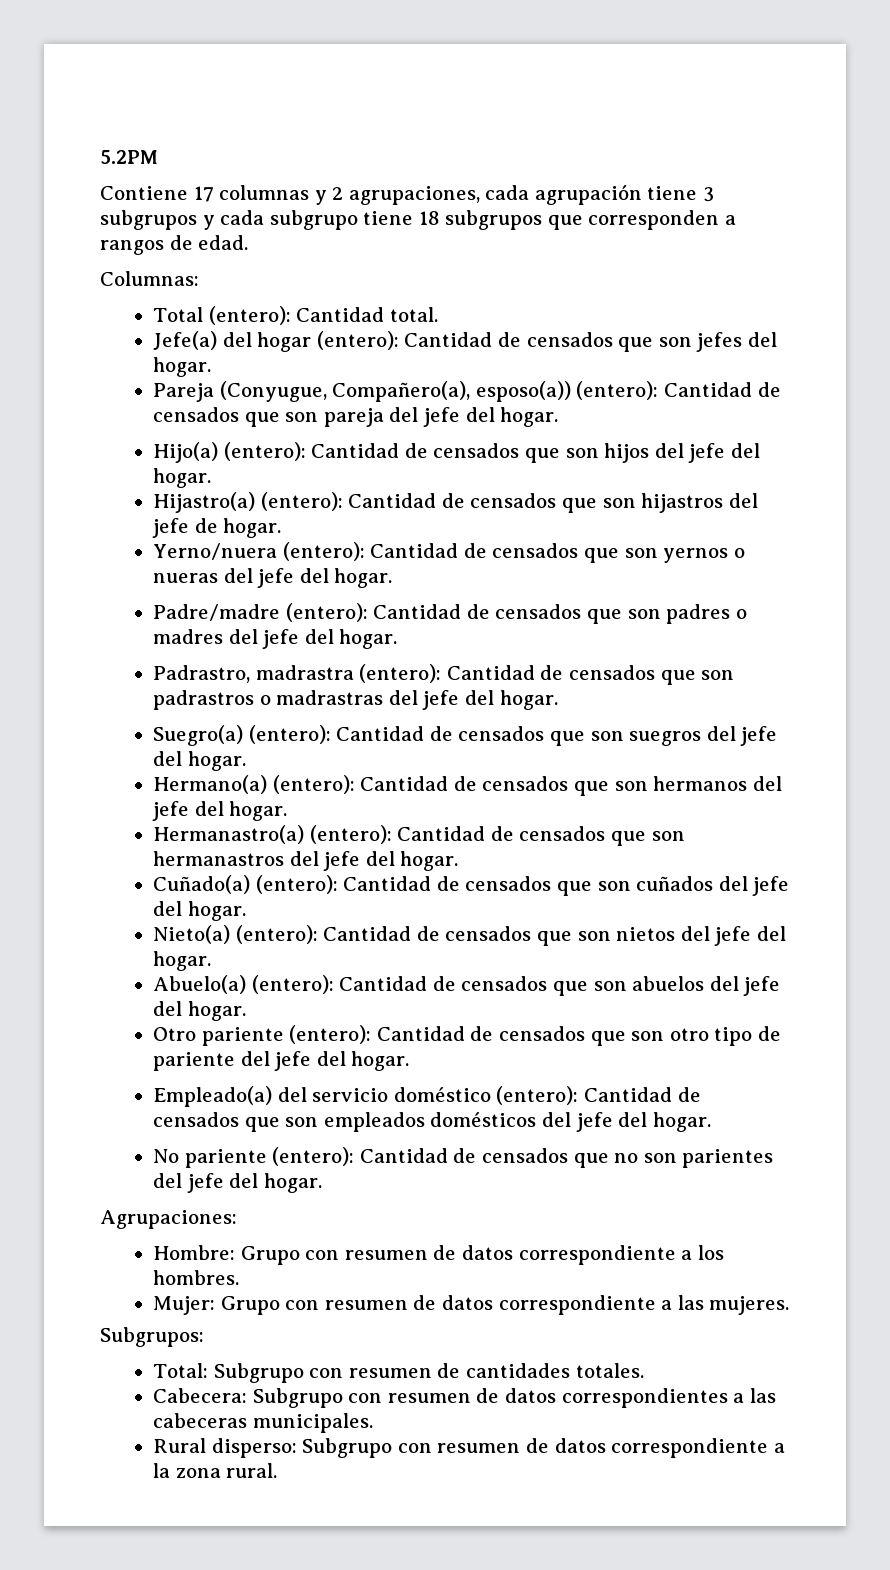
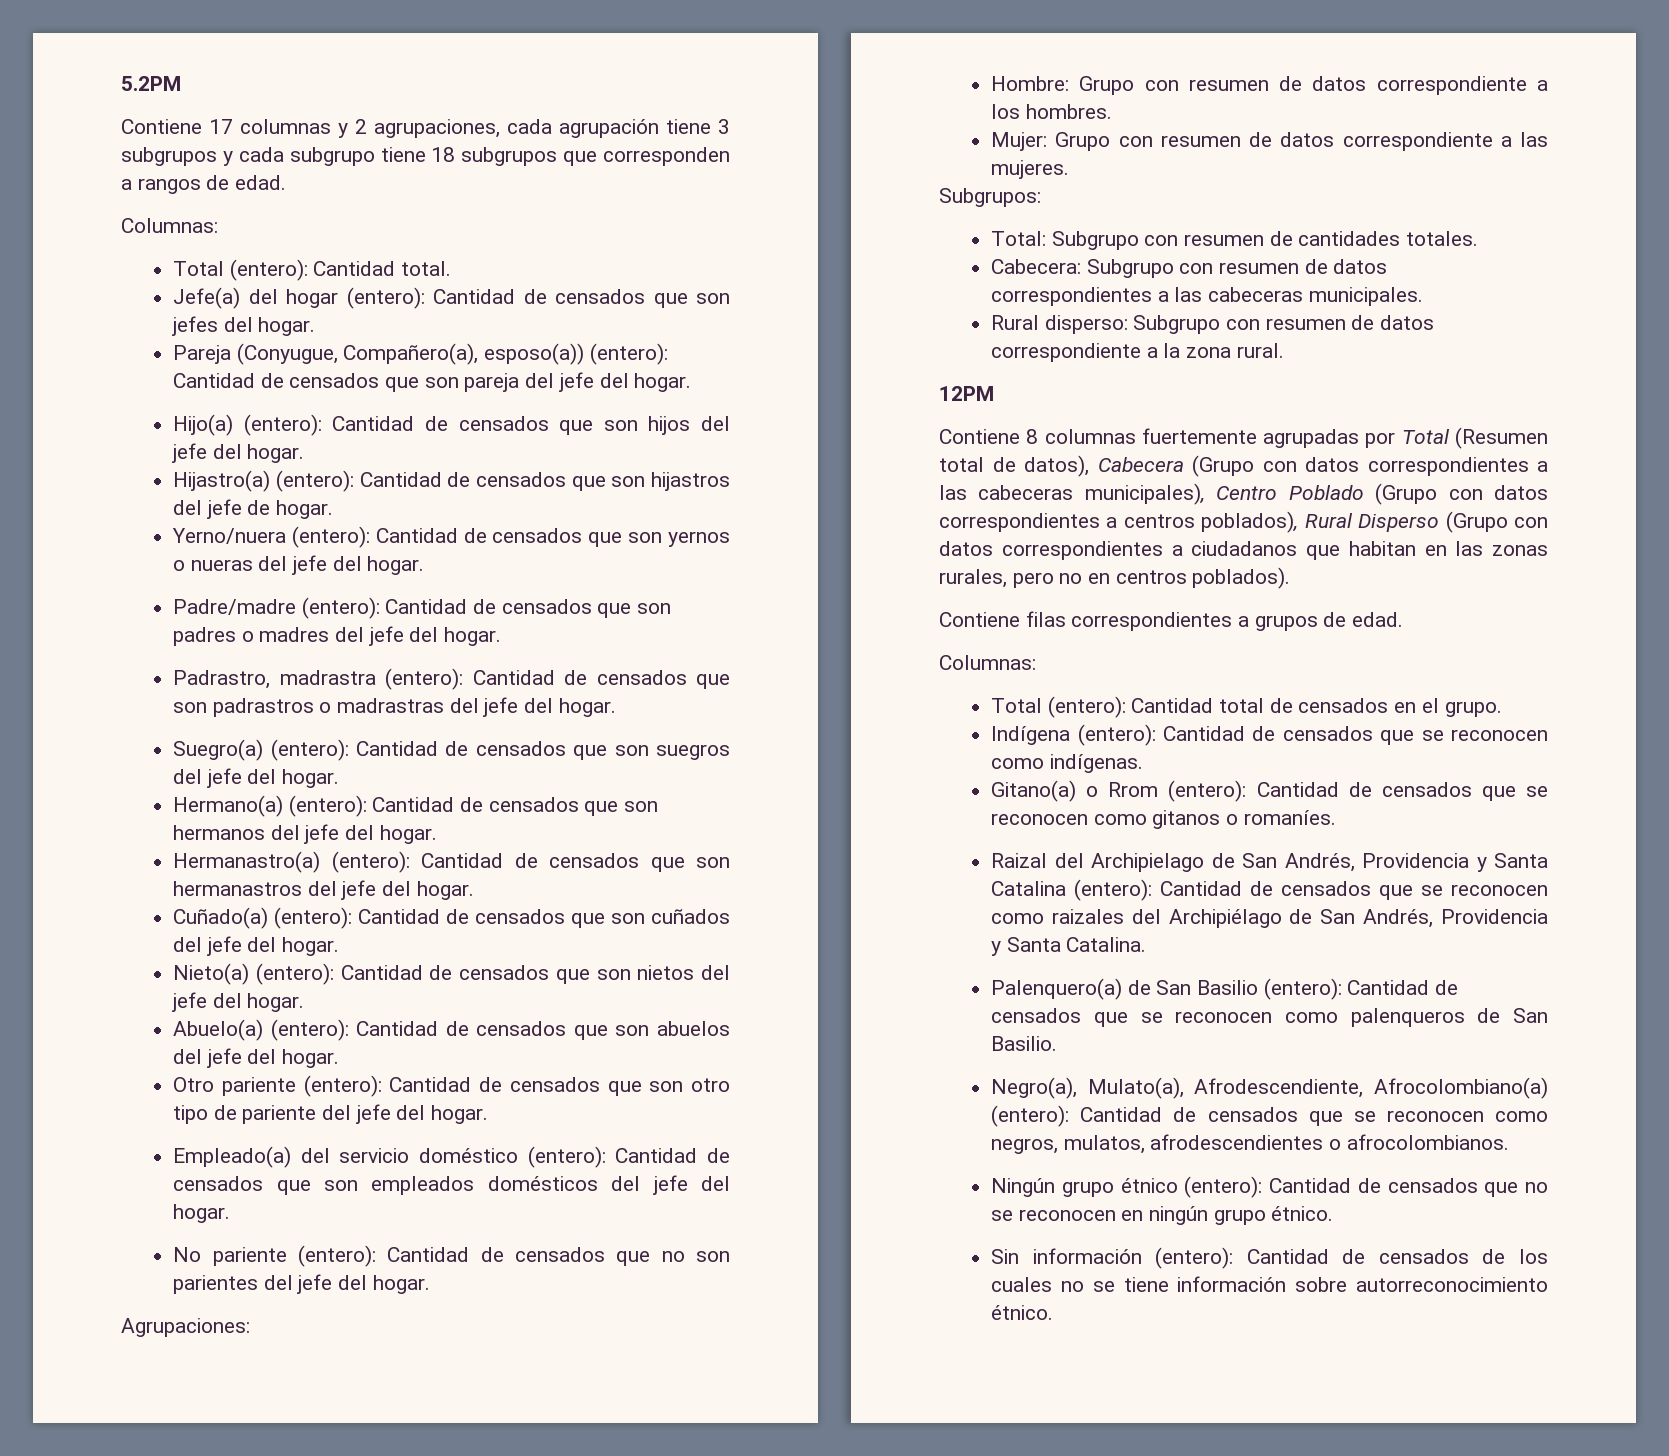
(278, 1470) none -> [939,386,994,401] [939,427,1548,449] [939,455,1548,477] [939,483,1548,505] [939,511,1548,533] [939,541,1548,560] [939,567,1291,589] [939,611,1404,631] [939,655,1036,670] [991,696,1502,718] [991,724,1548,746] [991,754,1143,773] [991,780,1548,802] [991,810,1336,829] [991,853,1548,872] [991,879,1548,901] [991,909,1548,928] [991,937,1147,956] [991,978,1459,1000] [991,1008,1548,1027] [991,1036,1058,1051] [991,1077,1548,1099] [991,1105,1548,1127] [991,1134,1509,1154] [991,1176,1548,1198] [991,1206,1334,1225] [991,1247,1548,1269] [991,1276,1548,1292] [991,1305,1054,1320] // 12PM // Contiene 8 columnas fuertemente agrupadas por Total (Resumen total de datos), Cabecera (Grupo con datos correspondientes a las cabeceras municipales), Centro Poblado (Grupo con datos correspondientes a centros poblados), Rural Disperso (Grupo con datos correspondientes a ciudadanos que habitan en las zonas rurales, pero no en centros poblados). // Contiene filas correspondientes a grupos de edad. // Columnas: // Total (entero): Cantidad total de censados en el grupo. // Indígena (entero): Cantidad de censados que se reconocen como indígenas. // Gitano(a) o Rrom (entero): Cantidad de censados que se reconocen como gitanos o romaníes. // Raizal del Archipielago de San Andrés, Providencia y Santa Catalina (entero): Cantidad de censados que se reconocen como raizales del Archipiélago de San Andrés, Providencia y Santa Catalina. // Palenquero(a) de San Basilio (entero): Cantidad de censados que se reconocen como palenqueros de San Basilio. // Negro(a), Mulato(a), Afrodescendiente, Afrocolombiano(a) (entero): Cantidad de censados que se reconocen como negros, mulatos, afrodescendientes o afrocolombianos. // Ningún grupo étnico (entero): Cantidad de censados que no se reconocen en ningún grupo étnico. // Sin información (entero): Cantidad de censados de los cuales no se tiene información sobre autorreconocimiento étnico.

